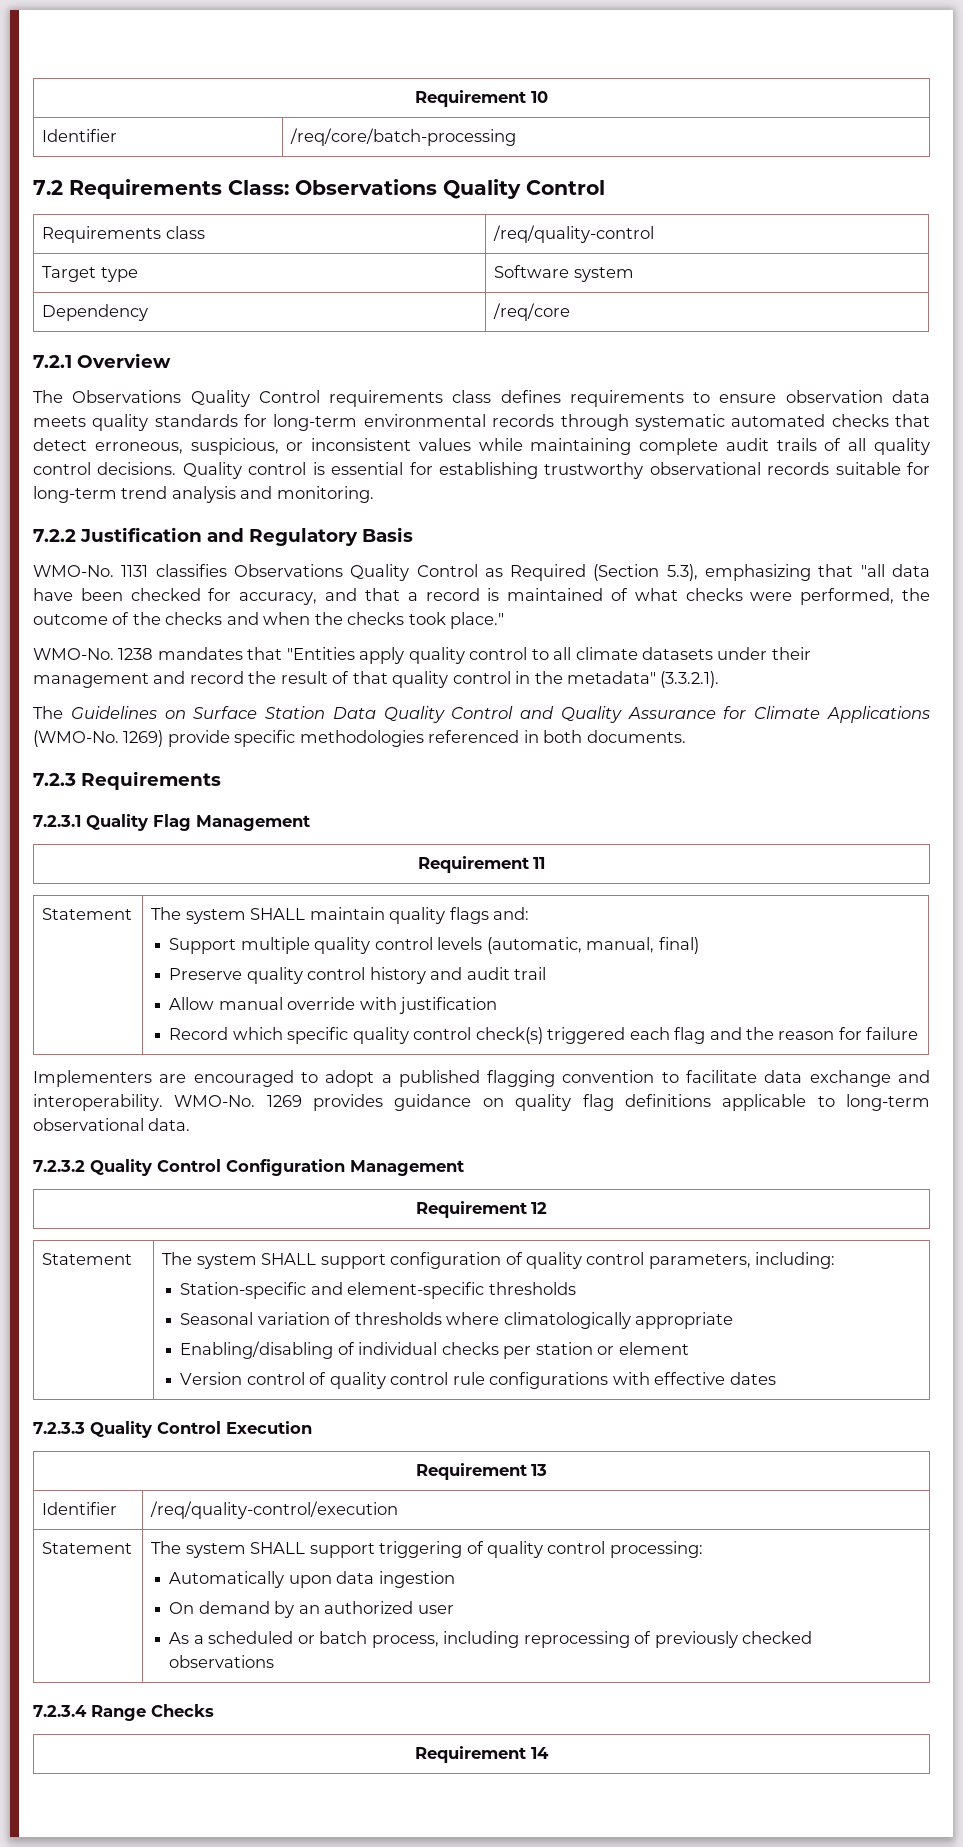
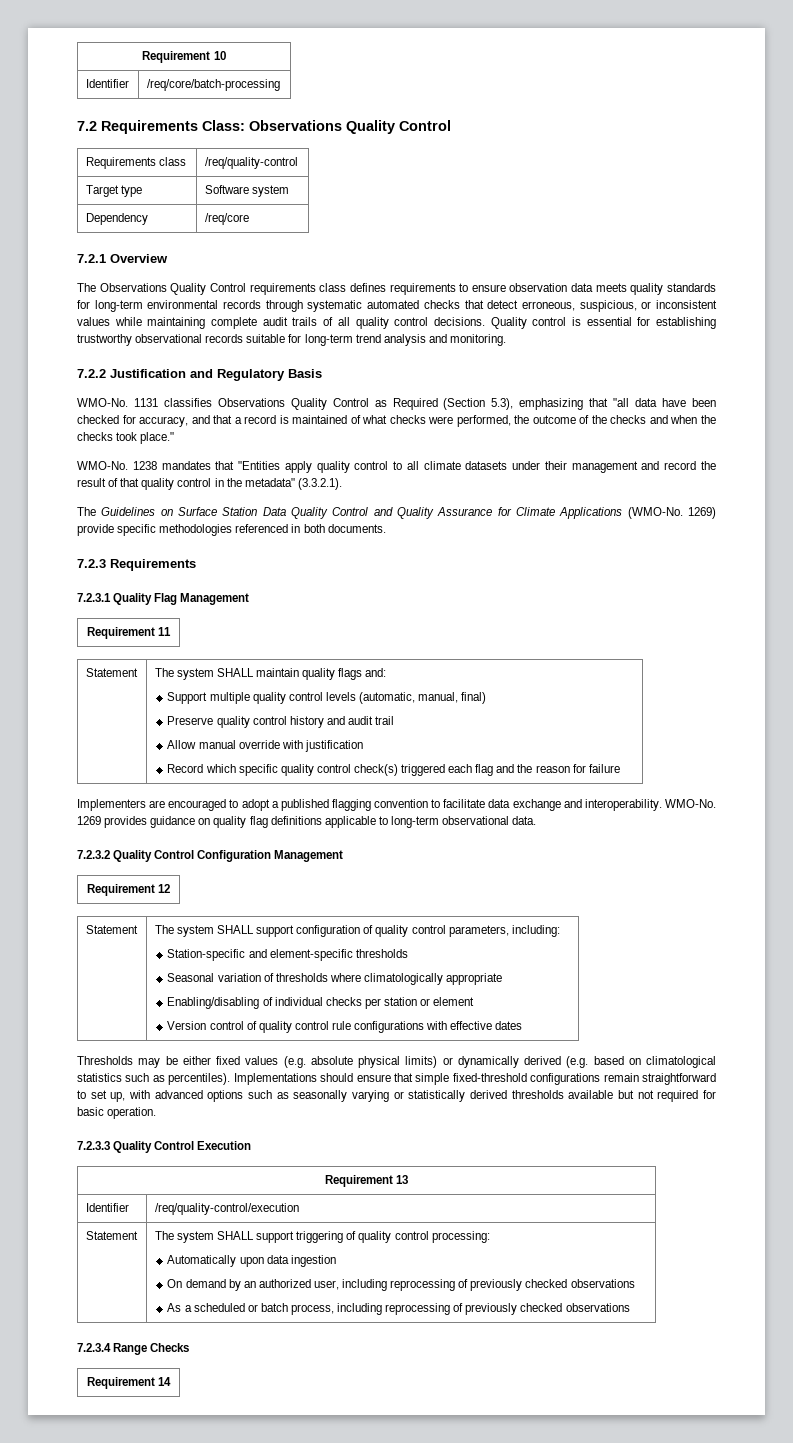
(776, 1378) none -> [77,1056,716,1068] [77,1073,716,1085] [77,1090,716,1102] [77,1107,157,1119] // Thresholds may be either fixed values (e.g. absolute physical limits) or dynamically derived (e.g. based on climatological statistics such as percentiles). Implementations should ensure that simple fixed-threshold configurations remain straightforward to set up, with advanced options such as seasonally varying or statistically derived thresholds available but not required for basic operation.
[417,1605,454,1614] user -> [313,1279,635,1291] user, including reprocessing of previously checked observations

